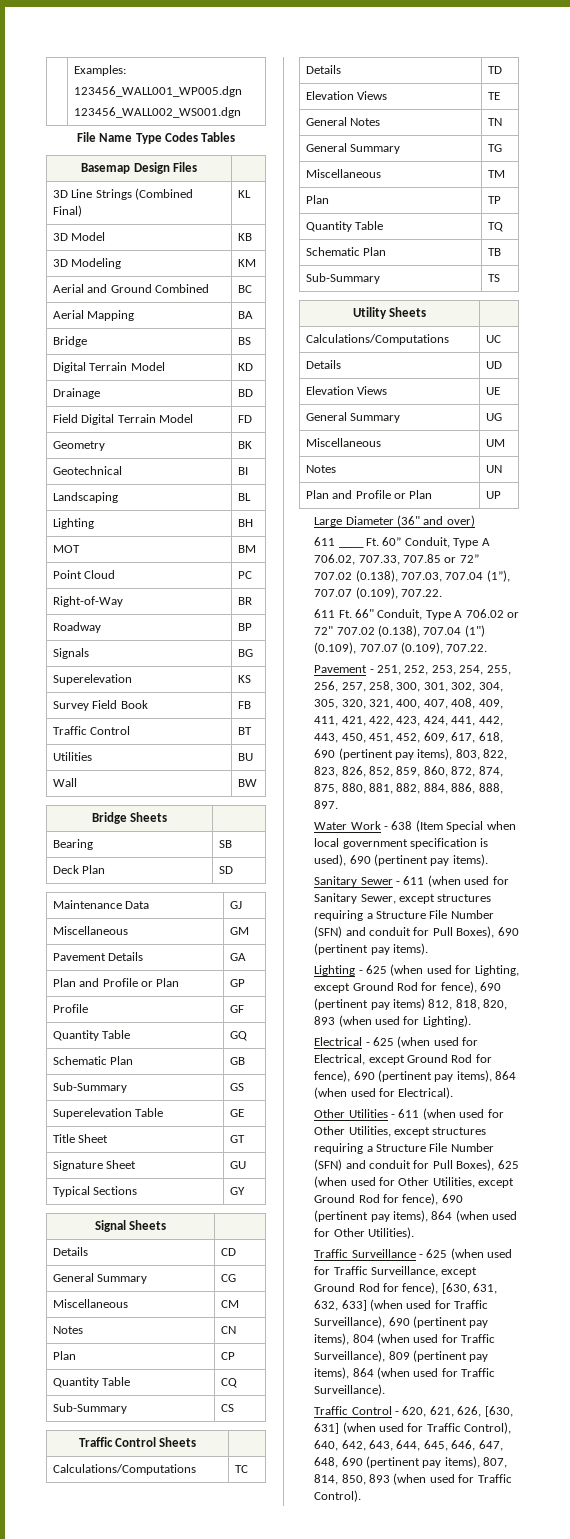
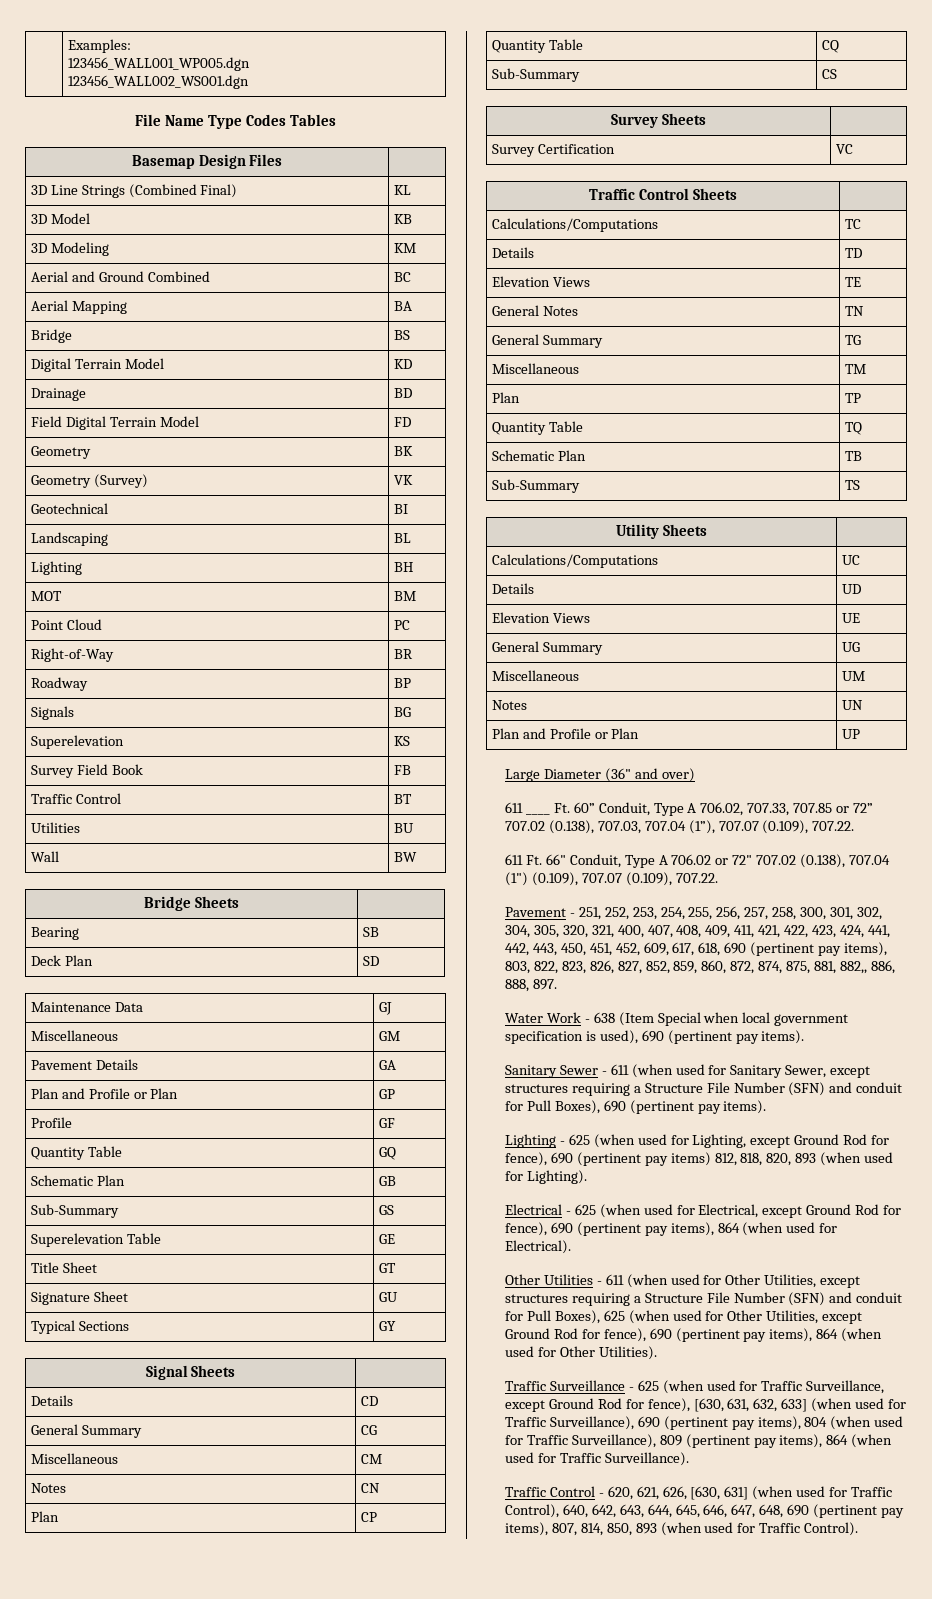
(252, 445) none -> [30,474,148,488] [393,475,413,485] // Geometry (Survey) | VK
(234, 1408) none -> [611,113,706,128] [491,144,615,157] [835,144,853,154] // Survey Sheets | // Survey Certification | VC
(366, 771) none -> [617,961,642,974] 827,
[341,783,448,794] 880, 881, 882, 884, -> [814,961,867,974] 881, 882,,

